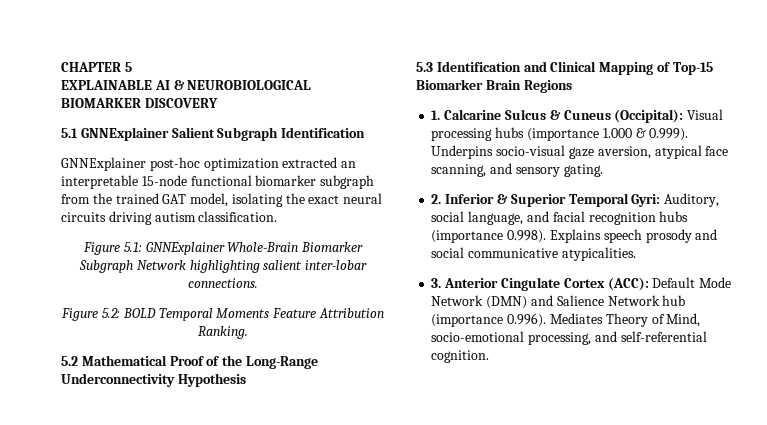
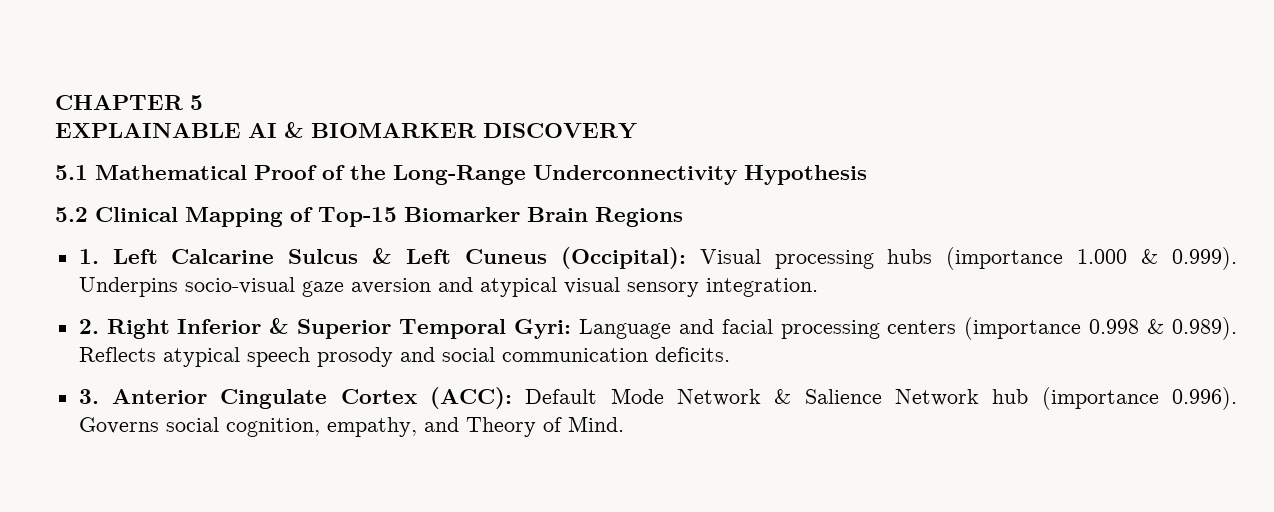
[187,80,312,90] NEUROBIOLOGICAL -> (304, 130) none
[80,127,366,141] [61,157,357,171] [61,175,375,189] [61,193,383,207] [61,211,278,225] [82,242,364,255] [78,260,368,273] [188,278,258,288] [61,308,384,321] [198,326,248,339] [61,356,78,366] GNNExplainer Salient Subgraph Identification // GNNExplainer post-hoc optimization extracted an interpretable 15-node functional biomarker subgraph from the trained GAT model, isolating the exact neural circuits driving autism classification. // Figure 5.1: GNNExplainer Whole-Brain Biomarker Subgraph Network highlighting salient inter-lobar connections. // Figure 5.2: BOLD Temporal Moments Feature Attribution Ranking. // 5.2 -> (88, 172) none
[416,61,547,72] 5.3 Identification and -> [55,207,88,222] 5.2
(441, 115) none -> [112,249,158,264] Left
(561, 115) none -> [406,249,452,264] Left
[597,145,729,159] [431,163,603,177] aversion, atypical face scanning, and sensory gating. -> [350,277,818,297] aversion and atypical visual sensory integration.
(442, 199) none -> [106,319,170,339] Right
[664,193,720,207] [431,211,689,225] [431,229,601,243] Auditory, social language, and facial recognition hubs (importance 0.998). Explains -> [578,317,1238,340] [78,347,240,367] Language and facial processing centers (importance 0.998 & 0.989). Reflects atypical
[468,247,636,261] communicative atypicalities. -> [501,347,730,362] communication deficits.
[486,295,553,309] (DMN) and -> [774,389,792,404] &
[549,313,701,327] [431,331,707,345] [431,350,490,363] Mediates Theory of Mind, socio-emotional processing, and self-referential cognition. -> [78,416,624,437] Governs social cognition, empathy, and Theory of Mind.

